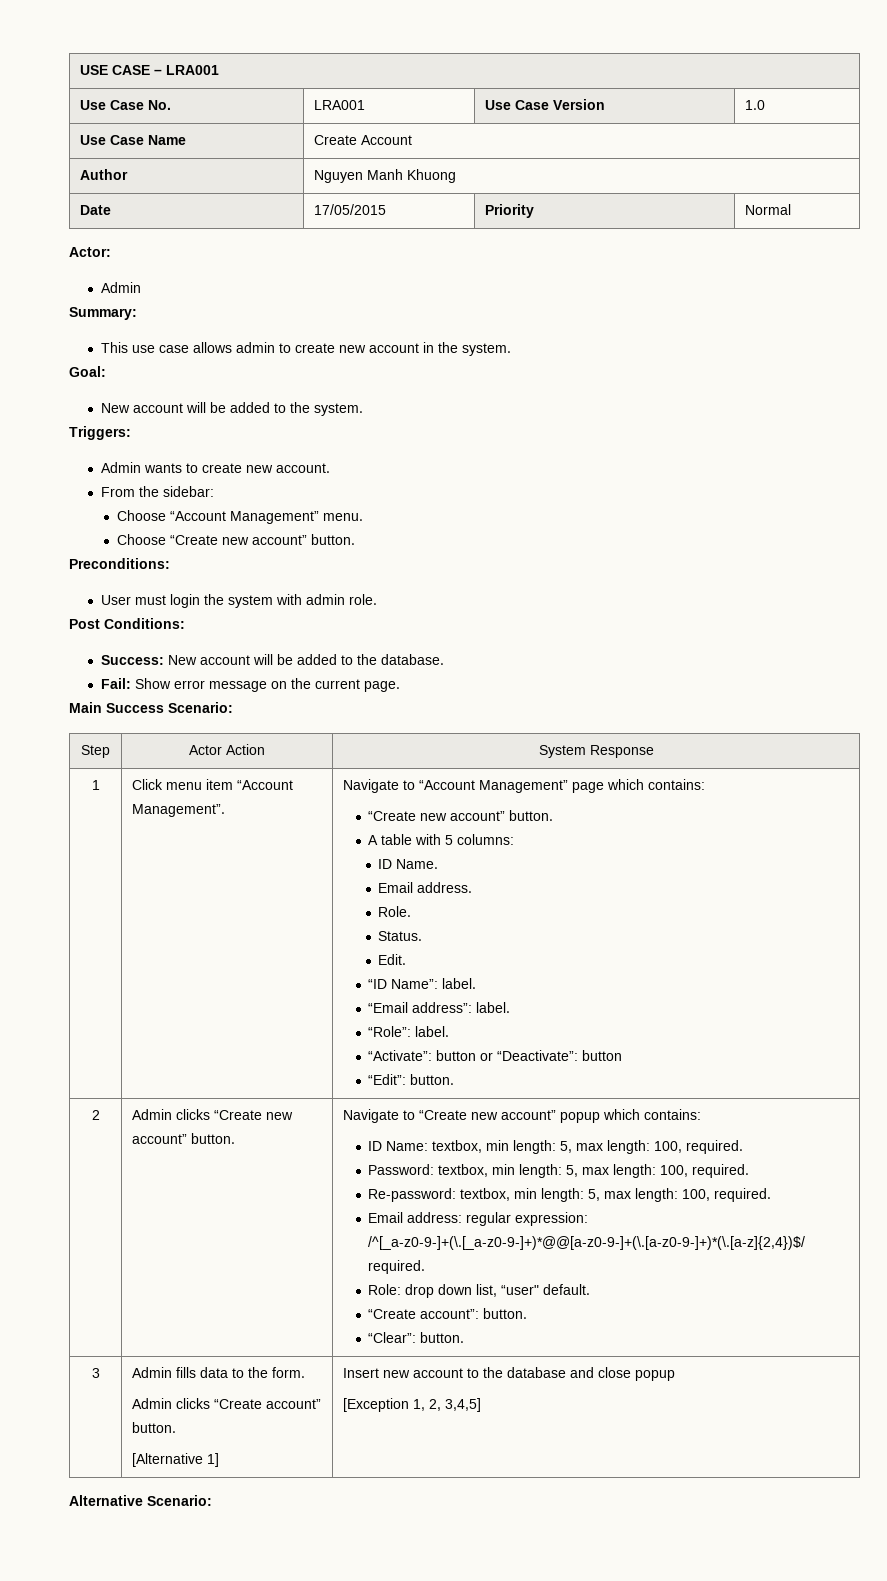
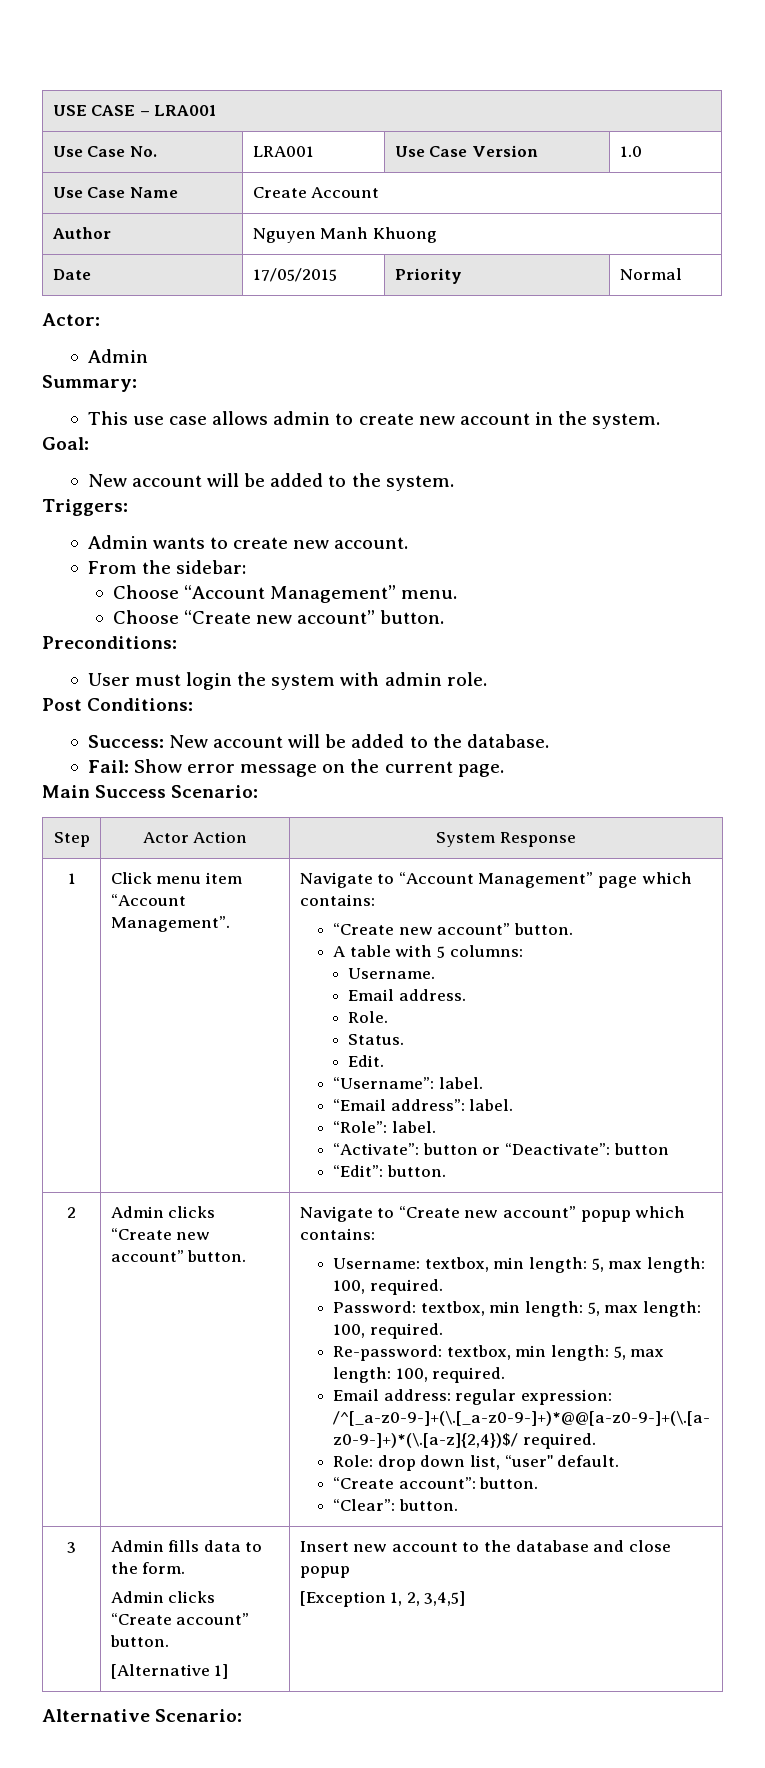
[378,859,439,869] ID Name. -> [348,968,436,979] Username.
[368,979,439,989] “ID Name”: -> [333,1077,435,1089] “Username”:
[368,1141,429,1151] ID Name: -> [333,1258,421,1269] Username:

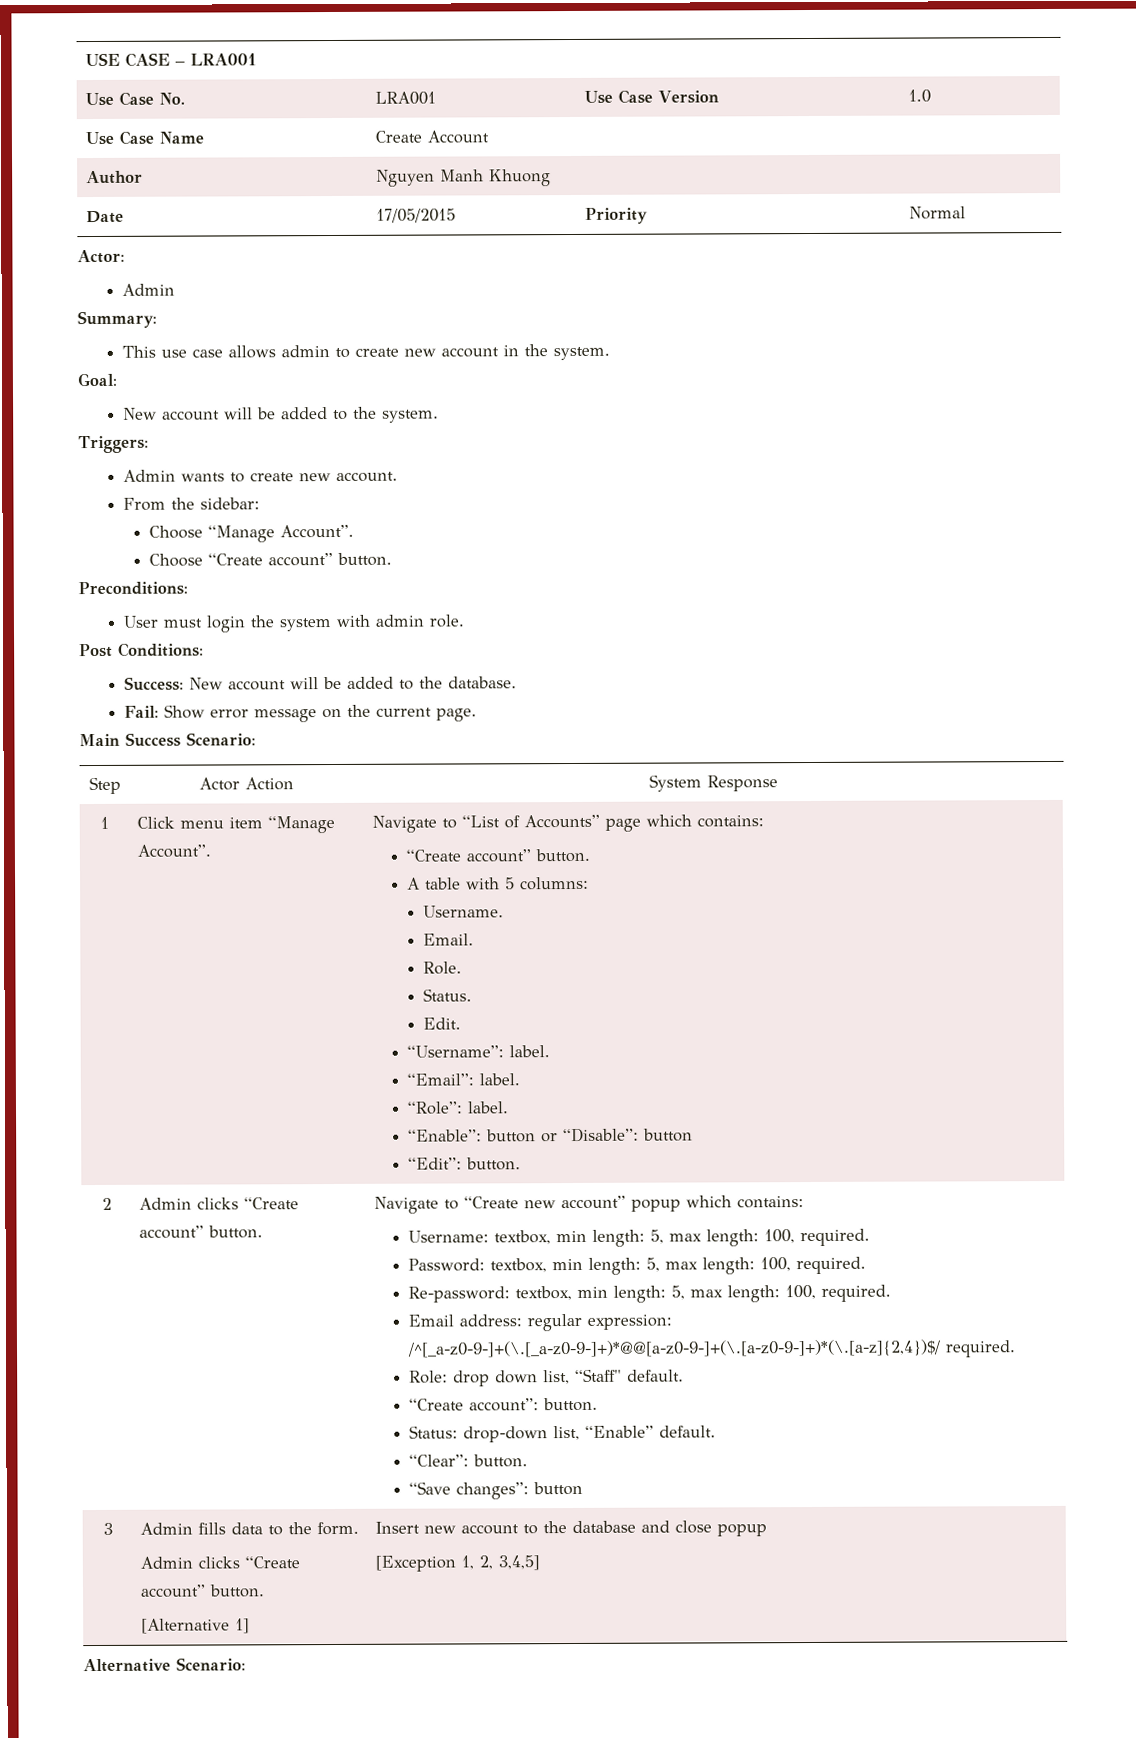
[183,585,458,603] “Account Management” menu. -> [208,524,355,543] “Manage Account”.
[255,615,292,624] new -> (264, 559) none
[110,894,186,906] [110,916,230,932] [299,872,594,888] “Account Management”. | Navigate to “Account Management” -> [267,815,335,834] [136,844,211,858] [371,814,600,833] “Manage Account”. | Navigate to “List of Accounts”
[398,927,433,935] new -> (461, 855) none
[348,989,466,1001] Email address. -> [422,933,474,946] Email.
[333,1099,465,1111] “Email address”: -> [406,1073,474,1086] “Email”:
[333,1143,420,1155] “Activate”: -> [407,1129,482,1142] “Enable”:
[505,1143,611,1155] “Deactivate”: -> [562,1127,639,1143] “Disable”:
[176,1232,211,1240] new -> (299, 1203) none
[504,1455,553,1467] “user" -> [574,1368,622,1382] “Staff"
(539, 1483) none -> [408,1425,716,1443] // Status: drop-down list, “Enable” default.
(458, 1505) none -> [408,1481,583,1500] // “Save changes”: button

